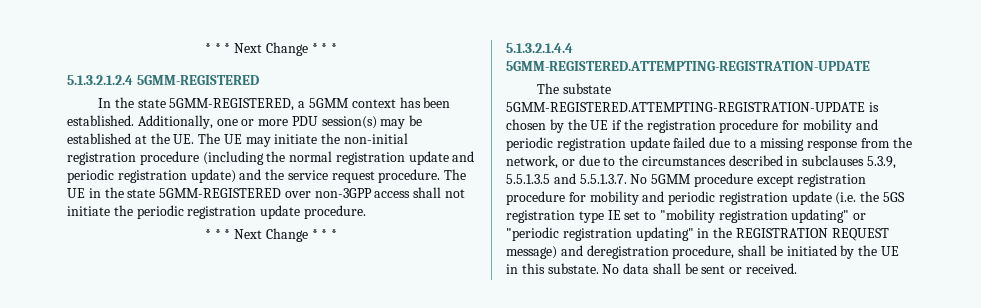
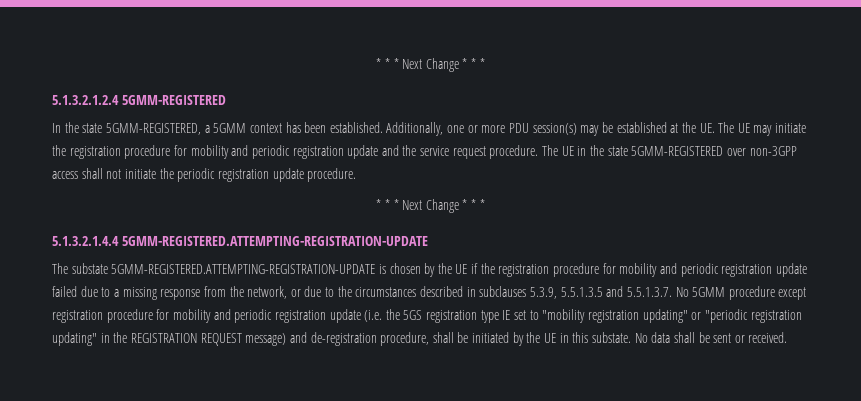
[344,133,409,144] [67,151,475,165] [67,169,236,183] non-initial registration procedure (including the normal registration update and periodic registration update) -> [69,145,379,159] registration procedure for mobility and periodic registration update
[586,245,669,259] deregistration -> [310,332,377,346] de-registration

